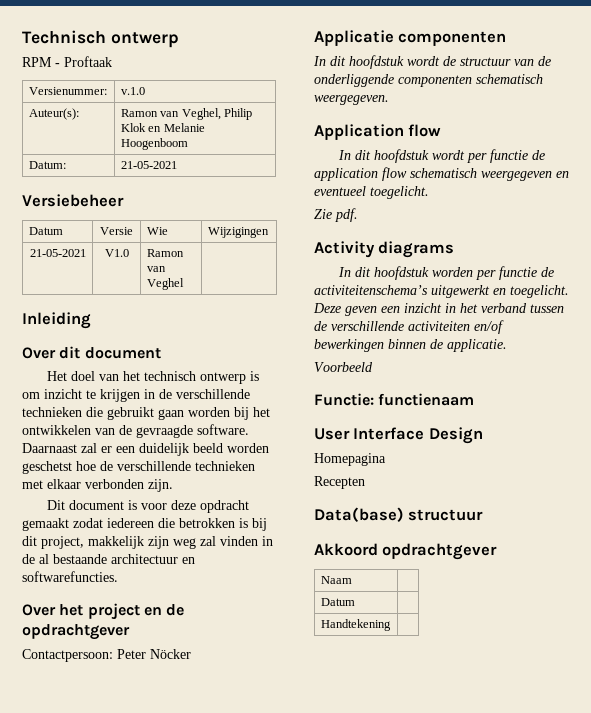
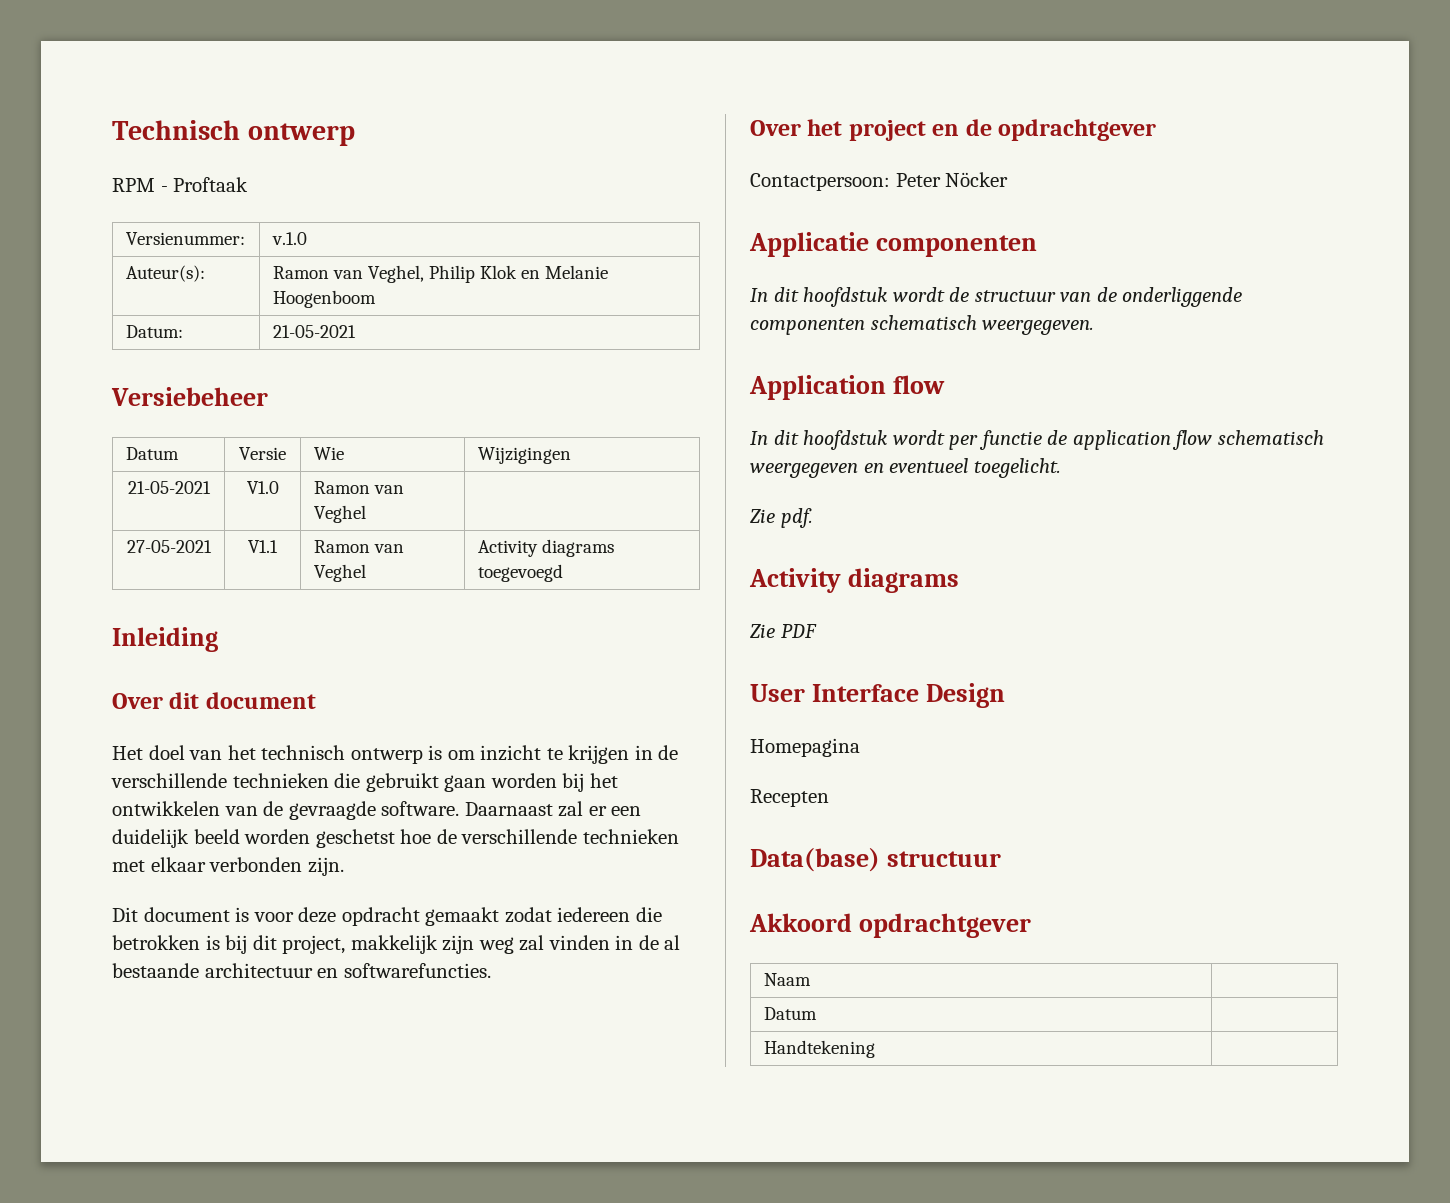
(184, 284) none -> [126,540,212,553] [248,540,278,553] [313,540,404,553] [313,564,366,582] [477,539,614,557] [477,564,563,582] // 27-05-2021 | V1.1 | Ramon van Veghel | Activity diagrams toegevoegd
[337,266,554,280] [314,285,569,298] [313,303,564,316] [314,320,504,334] [314,339,507,352] [314,362,373,372] [314,393,475,406] In dit hoofdstuk worden per functie de activiteitenschema’s uitgewerkt en toegelicht. Deze geven een inzicht in het verband tussen de verschillende activiteiten en/of bewerkingen binnen de applicatie. // Voorbeeld // Functie: functienaam -> [750,624,817,638] Zie PDF

